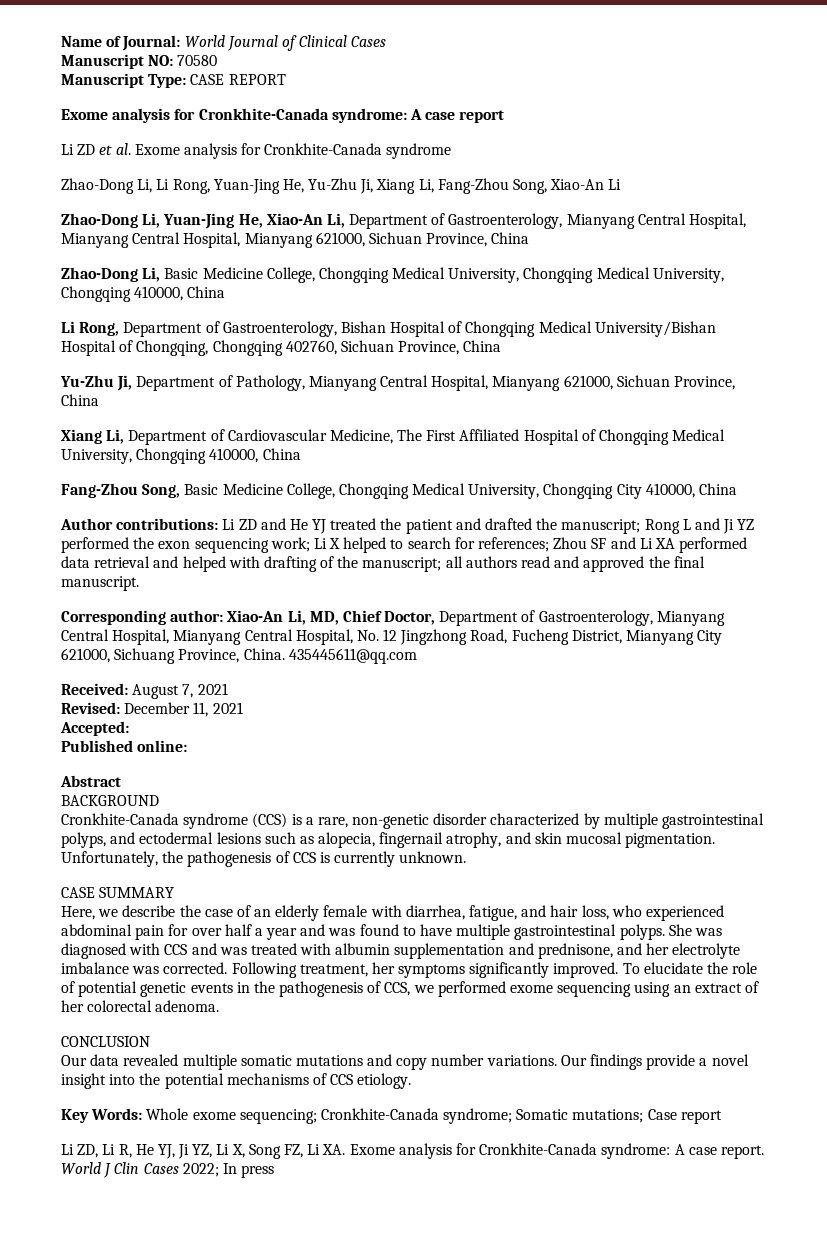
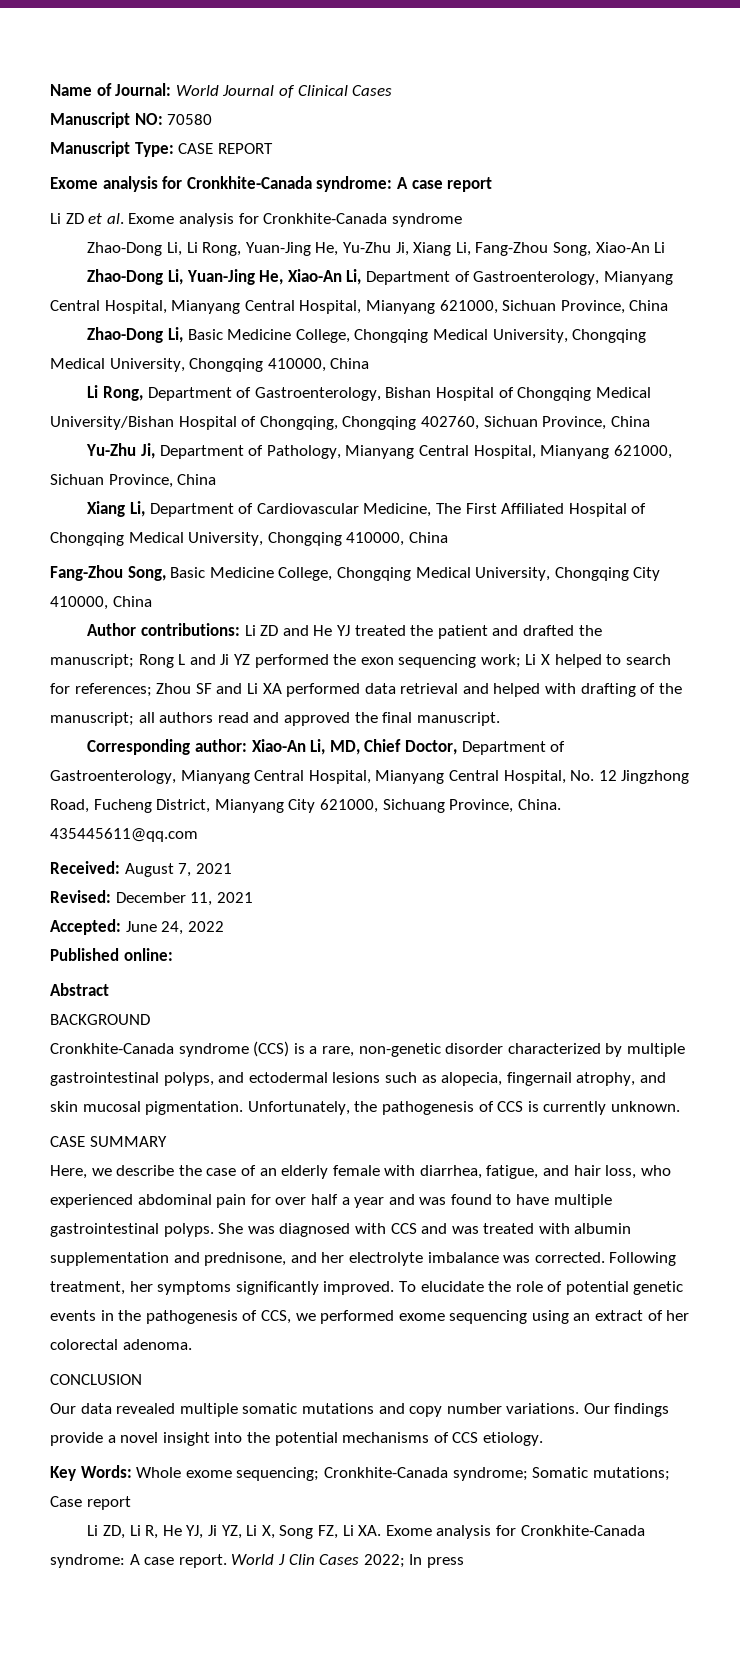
(129, 728) none -> [125,921,224,935] June 24, 2022

